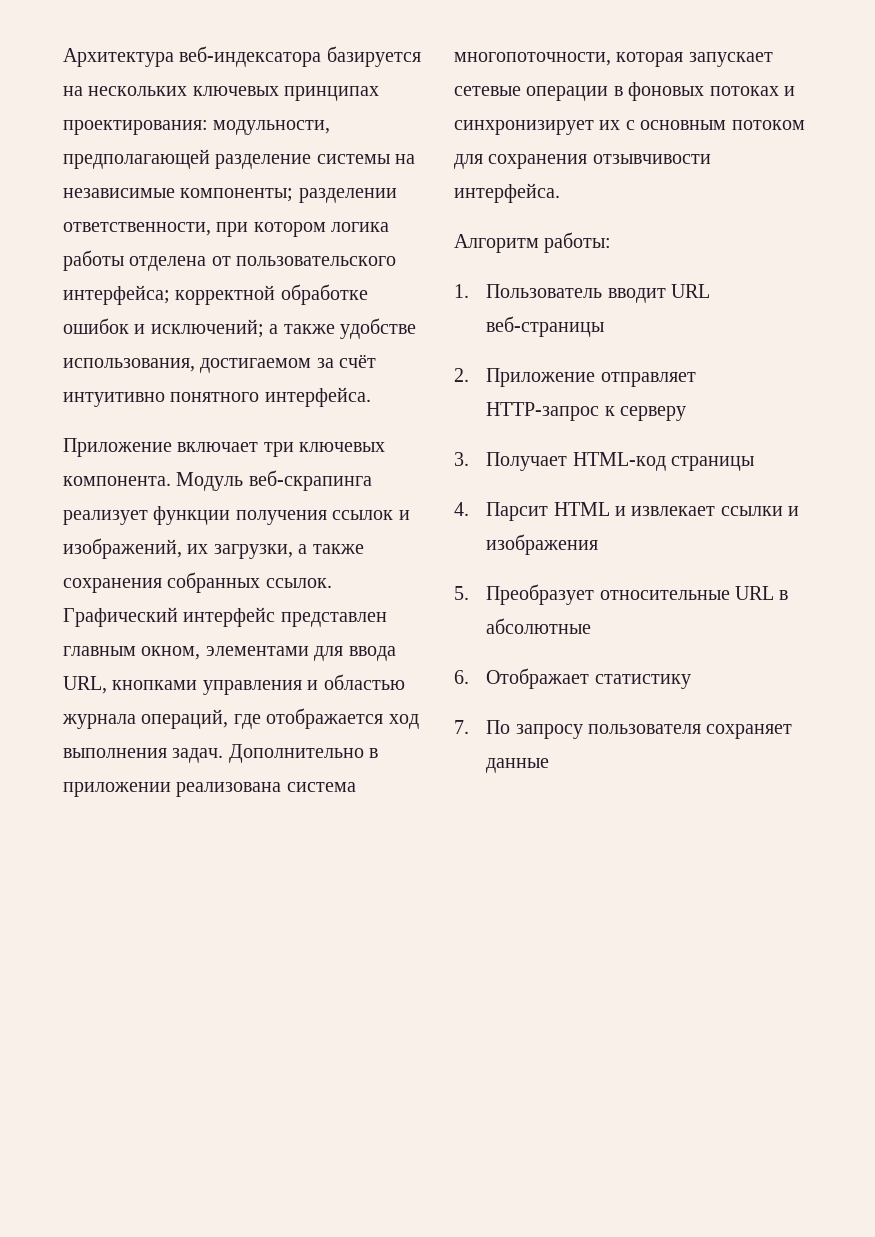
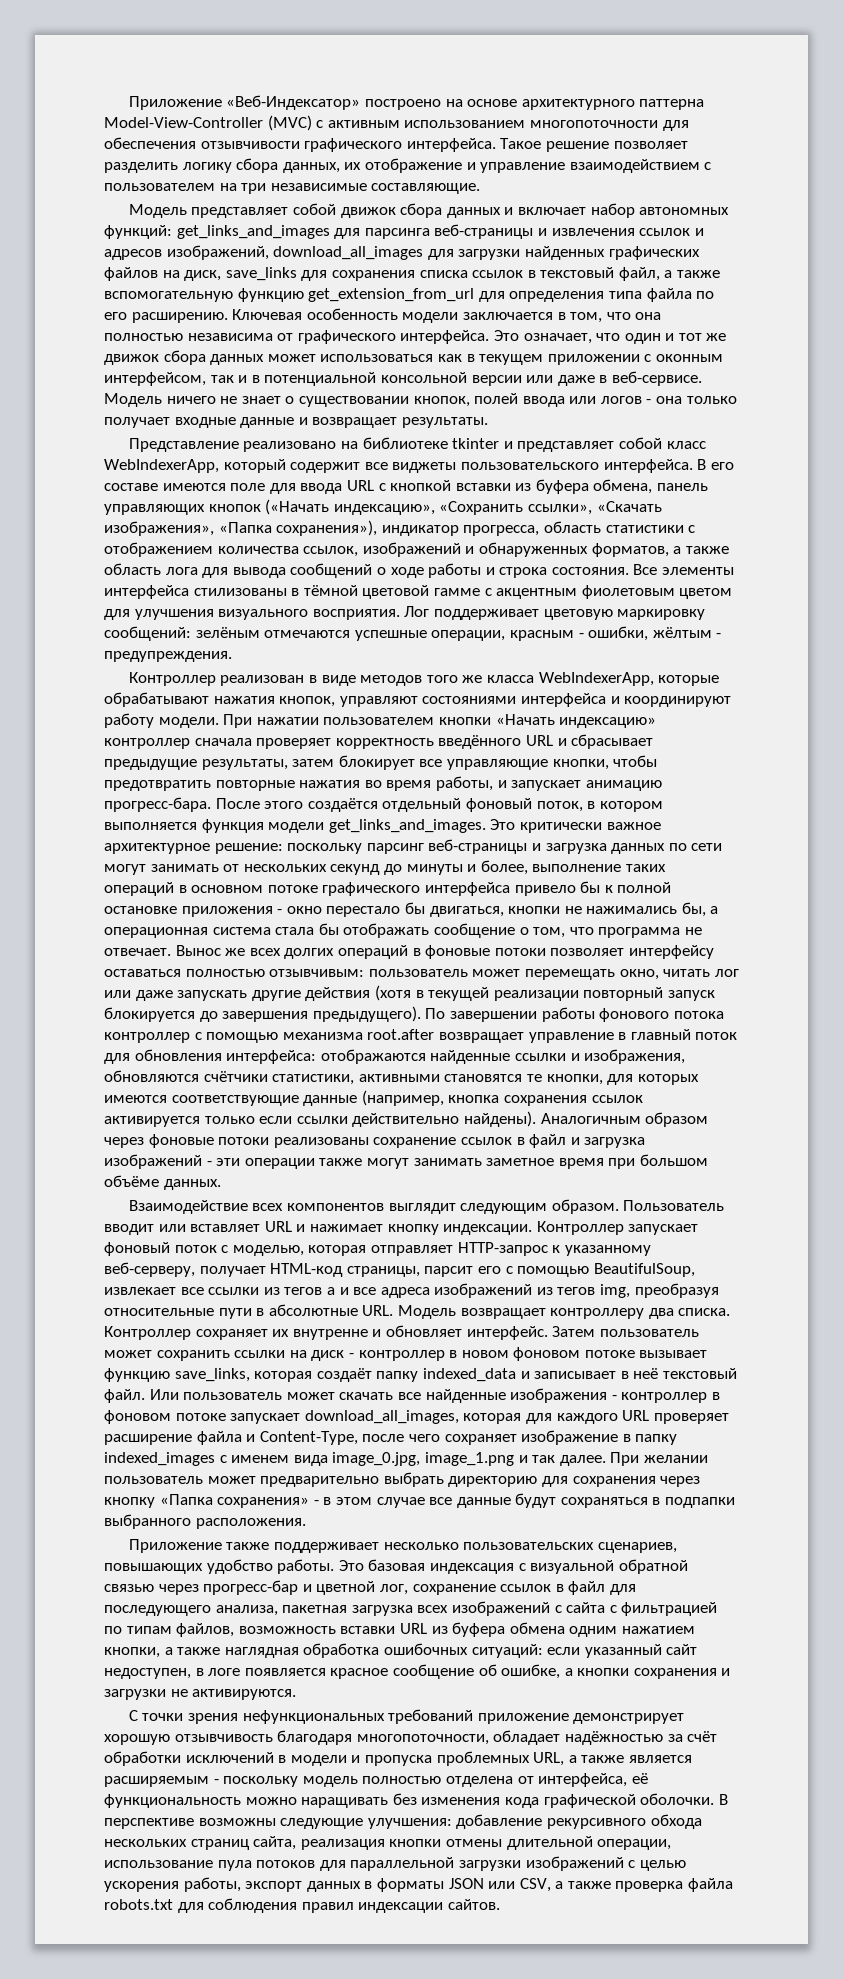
[63,46,421,67] [63,86,380,101] [63,120,331,135] [63,149,416,169] [63,188,397,203] [63,222,390,237] [63,250,397,271] [63,284,368,305] [63,318,416,339] [63,354,377,373] [63,387,371,407] [63,438,386,457] [63,470,372,491] [63,506,410,525] [63,538,364,559] [63,572,332,593] [63,607,387,627] [63,646,396,661] [63,674,405,695] [62,708,419,729] [63,744,379,763] [63,782,356,797] [454,52,773,67] [454,82,795,101] [454,120,805,135] [454,154,711,169] [454,183,560,203] [454,232,612,253] [454,284,710,303] [486,316,605,337] [454,368,696,387] [486,402,686,421] [454,452,754,471] [454,502,800,521] [486,534,599,555] [454,584,789,605] [486,618,592,634] [454,668,691,689] [454,720,793,739] [486,758,550,773] Архитектура веб-индексатора базируется на нескольких ключевых принципах проектирования: модульности, предполагающей разделение системы на независимые компоненты; разделении ответственности, при котором логика работы отделена от пользовательского интерфейса; корректной обработке ошибок и исключений; а также удобстве использования, достигаемом за счёт интуитивно понятного интерфейса. // Приложение включает три ключевых компонента. Модуль веб-скрапинга реализует функции получения ссылок и изображений, их загрузки, а также сохранения собранных ссылок. Графический интерфейс представлен главным окном, элементами для ввода URL, кнопками управления и областью журнала операций, где отображается ход выполнения задач. Дополнительно в приложении реализована система многопоточности, которая запускает сетевые операции в фоновых потоках и синхронизирует их с основным потоком для сохранения отзывчивости интерфейса. // Алгоритм работы: // 1. Пользователь вводит URL веб-страницы // 2. Приложение отправляет HTTP-запрос к серверу // 3. Получает HTML-код страницы // 4. Парсит HTML и извлекает ссылки и изображения // 5. Преобразует относительные URL в абсолютные // 6. Отображает статистику // 7. По запросу пользователя сохраняет данные -> [128,95,705,110] [104,115,689,131] [104,137,688,152] [104,158,712,173] [104,183,481,194] [128,203,730,218] [104,224,704,239] [104,245,700,260] [104,267,721,281] [104,288,715,302] [104,308,662,323] [104,330,727,344] [104,350,723,365] [104,371,702,386] [104,393,737,407] [104,417,488,428] [128,437,706,452] [104,459,734,473] [104,479,709,494] [104,499,662,515] [104,520,696,536] [104,542,729,557] [104,563,735,578] [104,585,733,599] [104,606,706,620] [104,626,722,641] [104,651,232,662] [128,672,720,686] [104,692,732,707] [104,713,657,728] [104,734,654,749] [104,755,658,770] [104,776,662,791] [104,797,663,812] [104,819,661,833] [104,839,723,854] [104,860,666,875] [104,881,672,896] [104,902,719,917] [104,923,702,938] [104,945,714,959] [104,969,739,980] [104,985,715,1001] [104,1006,724,1022] [104,1029,738,1043] [104,1049,686,1064] [104,1070,699,1085] [104,1090,643,1106] [104,1111,709,1127] [104,1134,646,1148] [104,1154,708,1169] [104,1175,221,1190] [128,1199,725,1214] [104,1221,699,1235] [104,1242,651,1256] [104,1262,695,1277] [104,1283,719,1298] [104,1304,731,1319] [104,1325,699,1340] [104,1347,708,1361] [104,1368,737,1382] [104,1388,720,1403] [104,1410,729,1424] [104,1430,678,1445] [104,1452,708,1466] [104,1472,701,1487] [104,1493,736,1508] [104,1514,306,1529] [128,1539,677,1553] [104,1559,688,1574] [104,1580,636,1595] [104,1601,718,1616] [104,1622,695,1637] [104,1643,698,1658] [104,1664,731,1679] [104,1689,297,1700] [128,1709,685,1724] [104,1730,718,1745] [104,1751,692,1766] [104,1773,648,1787] [104,1793,728,1808] [104,1814,702,1829] [104,1836,672,1850] [104,1856,686,1871] [104,1877,734,1892] [104,1898,500,1913] Приложение «Веб-Индексатор» построено на основе архитектурного паттерна Model-View-Controller (MVC) с активным использованием многопоточности для обеспечения отзывчивости графического интерфейса. Такое решение позволяет разделить логику сбора данных, их отображение и управление взаимодействием с пользователем на три независимые составляющие. // Модель представляет собой движок сбора данных и включает набор автономных функций: get_links_and_images для парсинга веб-страницы и извлечения ссылок и адресов изображений, download_all_images для загрузки найденных графических файлов на диск, save_links для сохранения списка ссылок в текстовый файл, а также вспомогательную функцию get_extension_from_url для определения типа файла по его расширению. Ключевая особенность модели заключается в том, что она полностью независима от графического интерфейса. Это означает, что один и тот же движок сбора данных может использоваться как в текущем приложении с оконным интерфейсом, так и в потенциальной консольной версии или даже в веб-сервисе. Модель ничего не знает о существовании кнопок, полей ввода или логов - она только получает входные данные и возвращает результаты. // Представление реализовано на библиотеке tkinter и представляет собой класс WebIndexerApp, который содержит все виджеты пользовательского интерфейса. В его составе имеются поле для ввода URL с кнопкой вставки из буфера обмена, панель управляющих кнопок («Начать индексацию», «Сохранить ссылки», «Скачать изображения», «Папка сохранения»), индикатор прогресса, область статистики с отображением количества ссылок, изображений и обнаруженных форматов, а также область лога для вывода сообщений о ходе работы и строка состояния. Все элементы интерфейса стилизованы в тёмной цветовой гамме с акцентным фиолетовым цветом для улучшения визуального восприятия. Лог поддерживает цветовую маркировку сообщений: зелёным отмечаются успешные операции, красным - ошибки, жёлтым - предупреждения. // Контроллер реализован в виде методов того же класса WebIndexerApp, которые обрабатывают нажатия кнопок, управляют состояниями интерфейса и координируют работу модели. При нажатии пользователем кнопки «Начать индексацию» контроллер сначала проверяет корректность введённого URL и сбрасывает предыдущие результаты, затем блокирует все управляющие кнопки, чтобы предотвратить повторные нажатия во время работы, и запускает анимацию прогресс-бара. После этого создаётся отдельный фоновый поток, в котором выполняется функция модели get_links_and_images. Это критически важное архитектурное решение: поскольку парсинг веб-страницы и загрузка данных по сети могут занимать от нескольких секунд до минуты и более, выполнение таких операций в основном потоке графического интерфейса привело бы к полной остановке приложения - окно перестало бы двигаться, кнопки не нажимались бы, а операционная система стала бы отображать сообщение о том, что программа не отвечает. Вынос же всех долгих операций в фоновые потоки позволяет интерфейсу оставаться полностью отзывчивым: пользователь может перемещать окно, читать лог или даже запускать другие действия (хотя в текущей реализации повторный запуск блокируется до завершения предыдущего). По завершении работы фонового потока контроллер с помощью механизма root.after возвращает управление в главный поток для обновления интерфейса: отображаются найденные ссылки и изображения, обновляются счётчики статистики, активными становятся те кнопки, для которых имеются соответствующие данные (например, кнопка сохранения ссылок активируется только если ссылки действительно найдены). Аналогичным образом через фоновые потоки реализованы сохранение ссылок в файл и загрузка изображений - эти операции также могут занимать заметное время при большом объёме данных. // Взаимодействие всех компонентов выглядит следующим образом. Пользователь вводит или вставляет URL и нажимает кнопку индексации. Контроллер запускает фоновый поток с моделью, которая отправляет HTTP-запрос к указанному веб-серверу, получает HTML-код страницы, парсит его с помощью BeautifulSoup, извлекает все ссылки из тегов a и все адреса изображений из тегов img, преобразуя относительные пути в абсолютные URL. Модель возвращает контроллеру два списка. Контроллер сохраняет их внутренне и обновляет интерфейс. Затем пользователь может сохранить ссылки на диск - контроллер в новом фоновом потоке вызывает функцию save_links, которая создаёт папку indexed_data и записывает в неё текстовый файл. Или пользователь может скачать все найденные изображения - контроллер в фоновом потоке запускает download_all_images, которая для каждого URL проверяет расширение файла и Content-Type, после чего сохраняет изображение в папку indexed_images с именем вида image_0.jpg, image_1.png и так далее. При желании пользователь может предварительно выбрать директорию для сохранения через кнопку «Папка сохранения» - в этом случае все данные будут сохраняться в подпапки выбранного расположения. // Приложение также поддерживает несколько пользовательских сценариев, повышающих удобство работы. Это базовая индексация с визуальной обратной связью через прогресс-бар и цветной лог, сохранение ссылок в файл для последующего анализа, пакетная загрузка всех изображений с сайта с фильтрацией по типам файлов, возможность вставки URL из буфера обмена одним нажатием кнопки, а также наглядная обработка ошибочных ситуаций: если указанный сайт недоступен, в логе появляется красное сообщение об ошибке, а кнопки сохранения и загрузки не активируются. // С точки зрения нефункциональных требований приложение демонстрирует хорошую отзывчивость благодаря многопоточности, обладает надёжностью за счёт обработки исключений в модели и пропуска проблемных URL, а также является расширяемым - поскольку модель полностью отделена от интерфейса, её функциональность можно наращивать без изменения кода графической оболочки. В перспективе возможны следующие улучшения: добавление рекурсивного обхода нескольких страниц сайта, реализация кнопки отмены длительной операции, использование пула потоков для параллельной загрузки изображений с целью ускорения работы, экспорт данных в форматы JSON или CSV, а также проверка файла robots.txt для соблюдения правил индексации сайтов.

